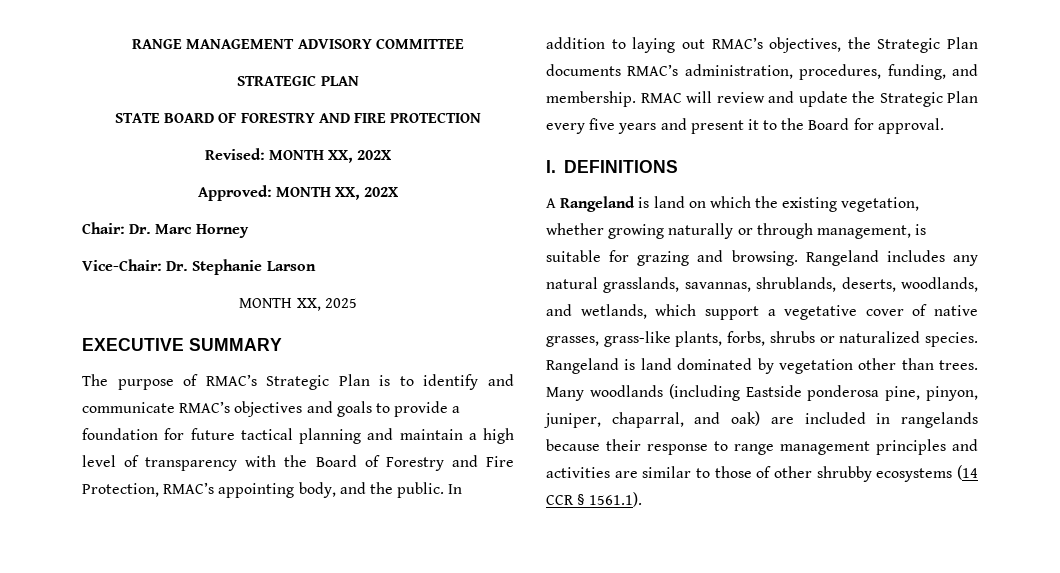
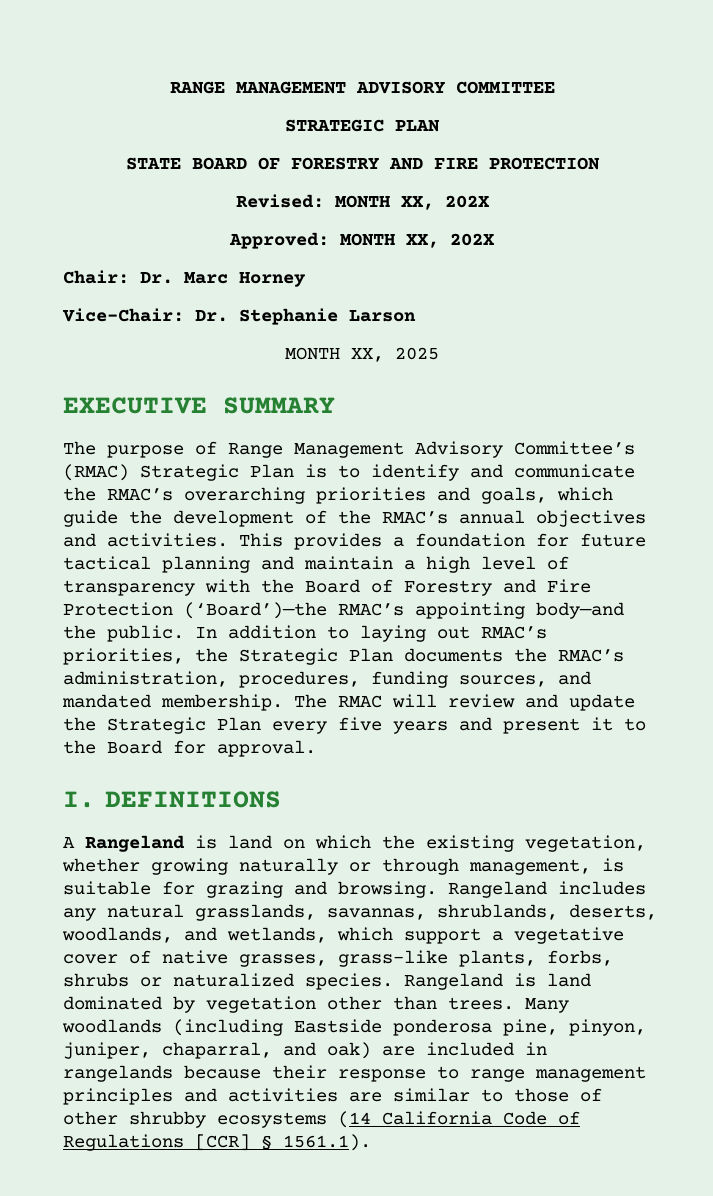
[205,374,257,386] RMAC’s -> [228,441,635,458] [63,464,129,481] Range Management Advisory Committee’s (RMAC)
[179,401,449,417] RMAC’s objectives and goals to provide -> [63,487,613,504] [63,510,646,527] [63,533,382,550] the RMAC’s overarching priorities and goals, which guide the development of the RMAC’s annual objectives and activities. This provides
[82,482,366,498] Protection, RMAC’s appointing body, and -> [63,602,624,619] Protection (‘Board’)—the RMAC’s appointing body—and
[769,37,842,53] objectives, -> [63,648,184,665] priorities,
(621, 70) none -> [514,648,547,662] the
[887,64,978,80] [546,91,636,107] funding, and membership. -> [371,671,591,688] [62,694,327,711] funding sources, and mandated membership. The
[546,495,574,505] CCR -> [382,1111,580,1125] [63,1134,250,1151] California Code of Regulations [CCR]

